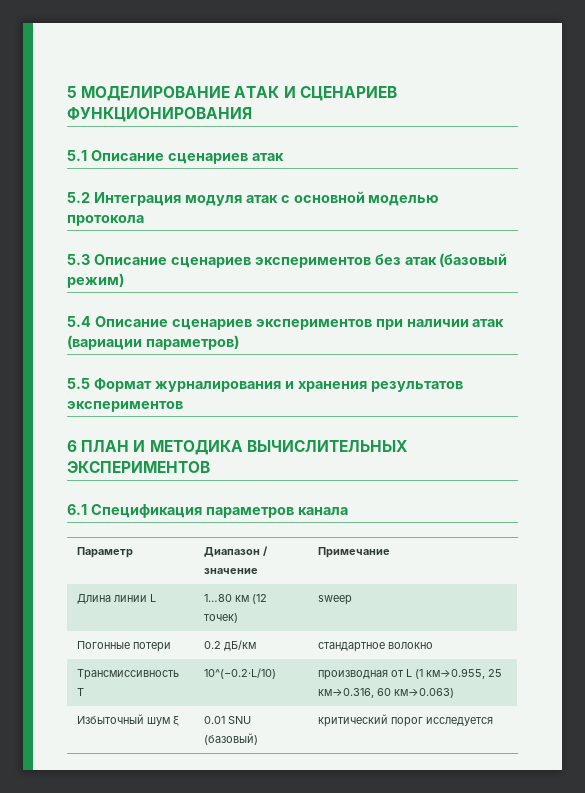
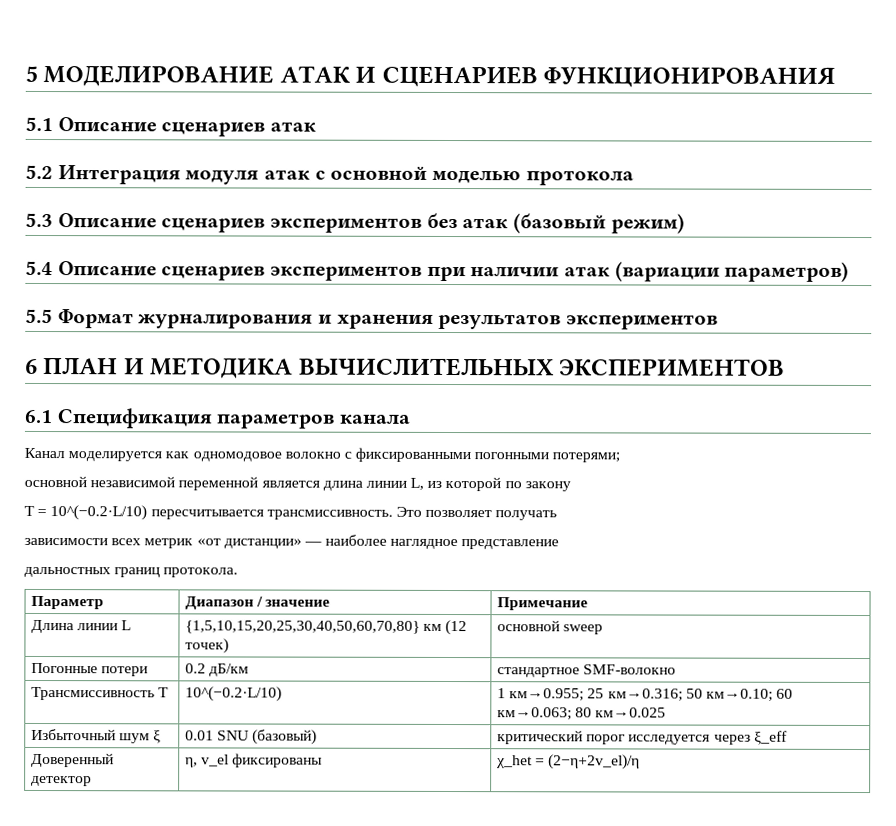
(348, 511) none -> [24,447,621,463] [24,475,571,492] [24,505,558,521] [24,534,560,550] [24,566,239,578] // Канал моделируется как одномодовое волокно с фиксированными погонными потерями; // основной независимой переменной является длина линии L, из которой по закону // T = 10^(−0.2·L/10) пересчитывается трансмиссивность. Это позволяет получать // зависимости всех метрик «от дистанции» — наиболее наглядное представление // дальностных границ протокола.
[203,594,232,602] 1…80 -> [185,620,421,634] {1,5,10,15,20,25,30,40,50,60,70,80}
(238, 618) none -> [497,620,561,632] основной
[387,642,433,649] волокно -> [583,664,677,675] SMF-волокно
[317,668,502,680] [317,688,454,698] производная от L (1 км→0.955, 25 км→0.316, 60 км→0.063) -> [497,688,794,702] [497,707,667,721] 1 км→0.955; 25 км→0.316; 50 км→0.10; 60 км→0.063; 80 км→0.025
(493, 721) none -> [713,730,788,745] [31,752,115,768] [31,775,93,787] [185,753,324,768] [496,754,641,770] через ξ_eff // Доверенный детектор | η, v_el фиксированы | χ_het = (2−η+2v_el)/η

